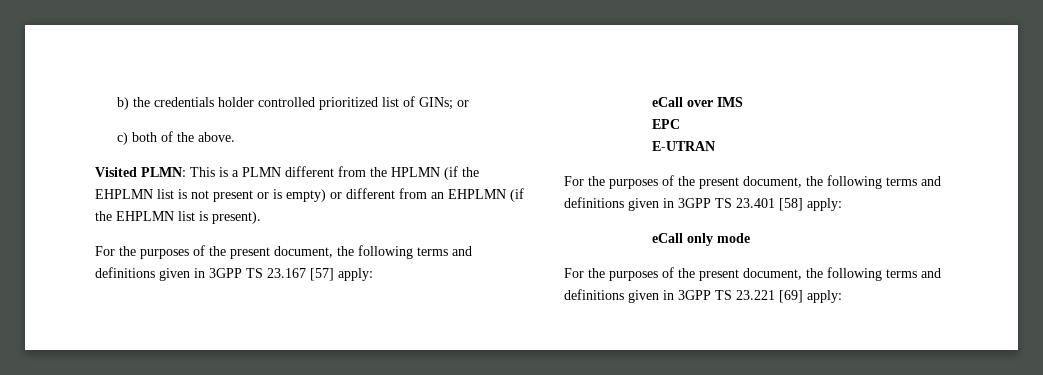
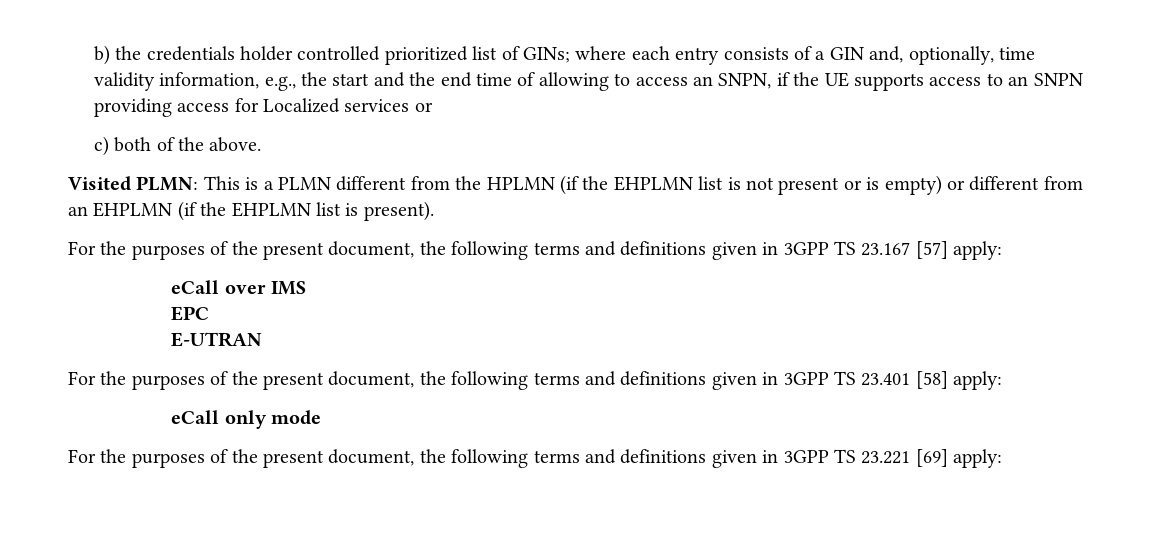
(453, 103) none -> [575,46,1035,65] [93,72,1083,91] [93,98,410,117] where each entry consists of a GIN and, optionally, time validity information, e.g., the start and the end time of allowing to access an SNPN, if the UE supports access to an SNPN providing access for Localized services

